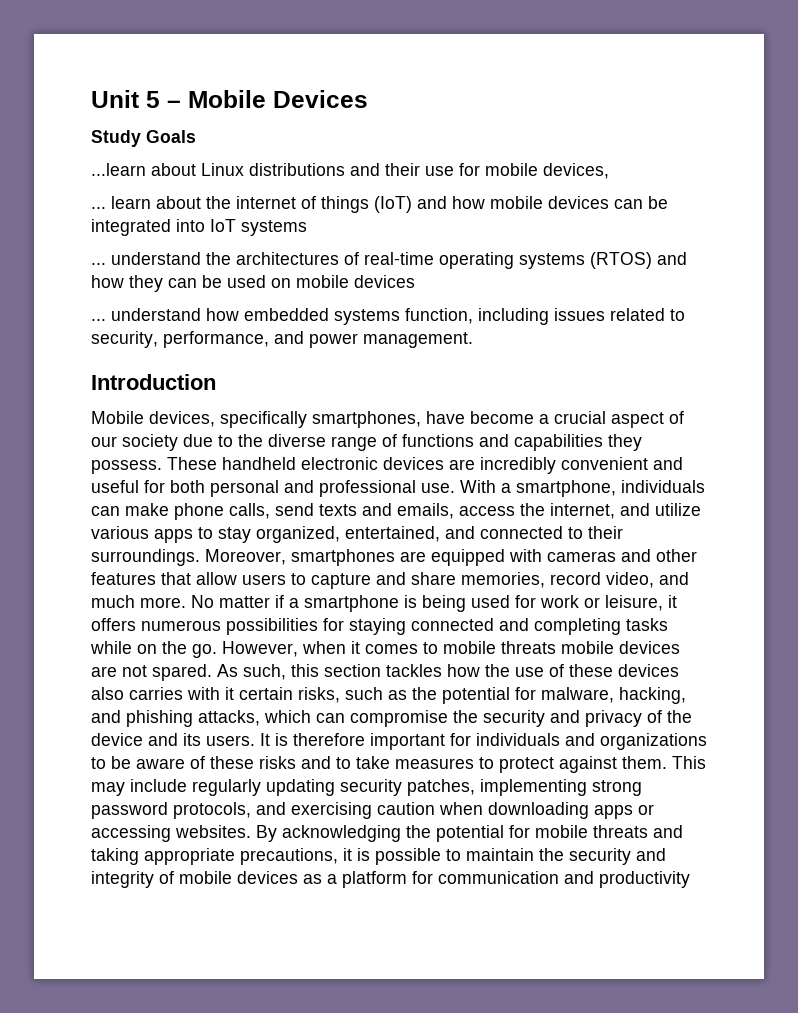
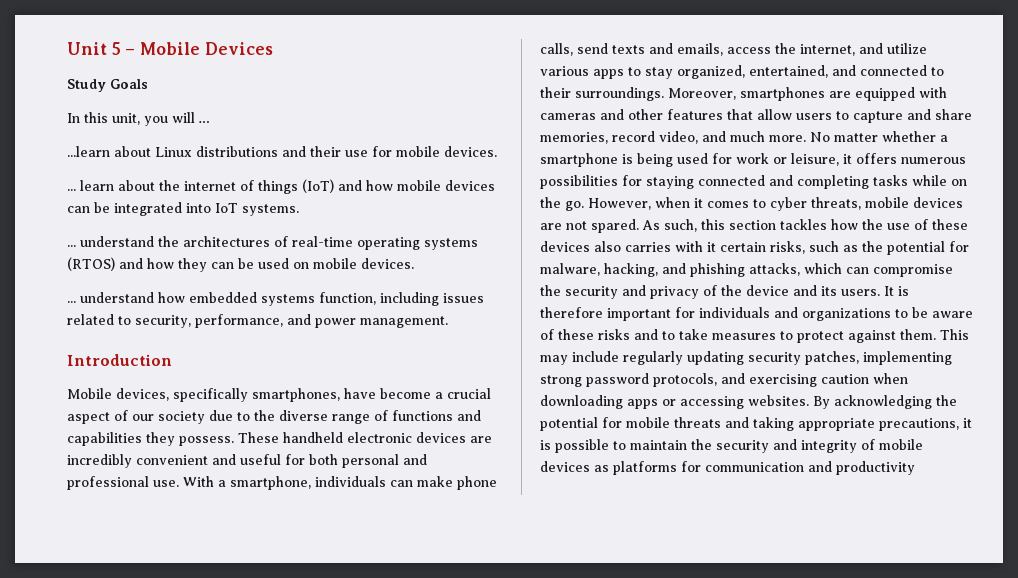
(196, 136) none -> [67,112,210,126] // In this unit, you will …
[543,163,609,179] devices, -> [444,146,497,157] devices.
[241,220,307,236] systems -> [242,204,299,216] systems.
[354,275,415,288] devices -> [361,258,414,269] devices.
[275,595,284,608] if -> [882,131,936,142] whether
[443,641,556,654] mobile threats -> [770,197,861,211] cyber threats,
[327,871,407,888] a platform -> [613,461,677,475] platforms

